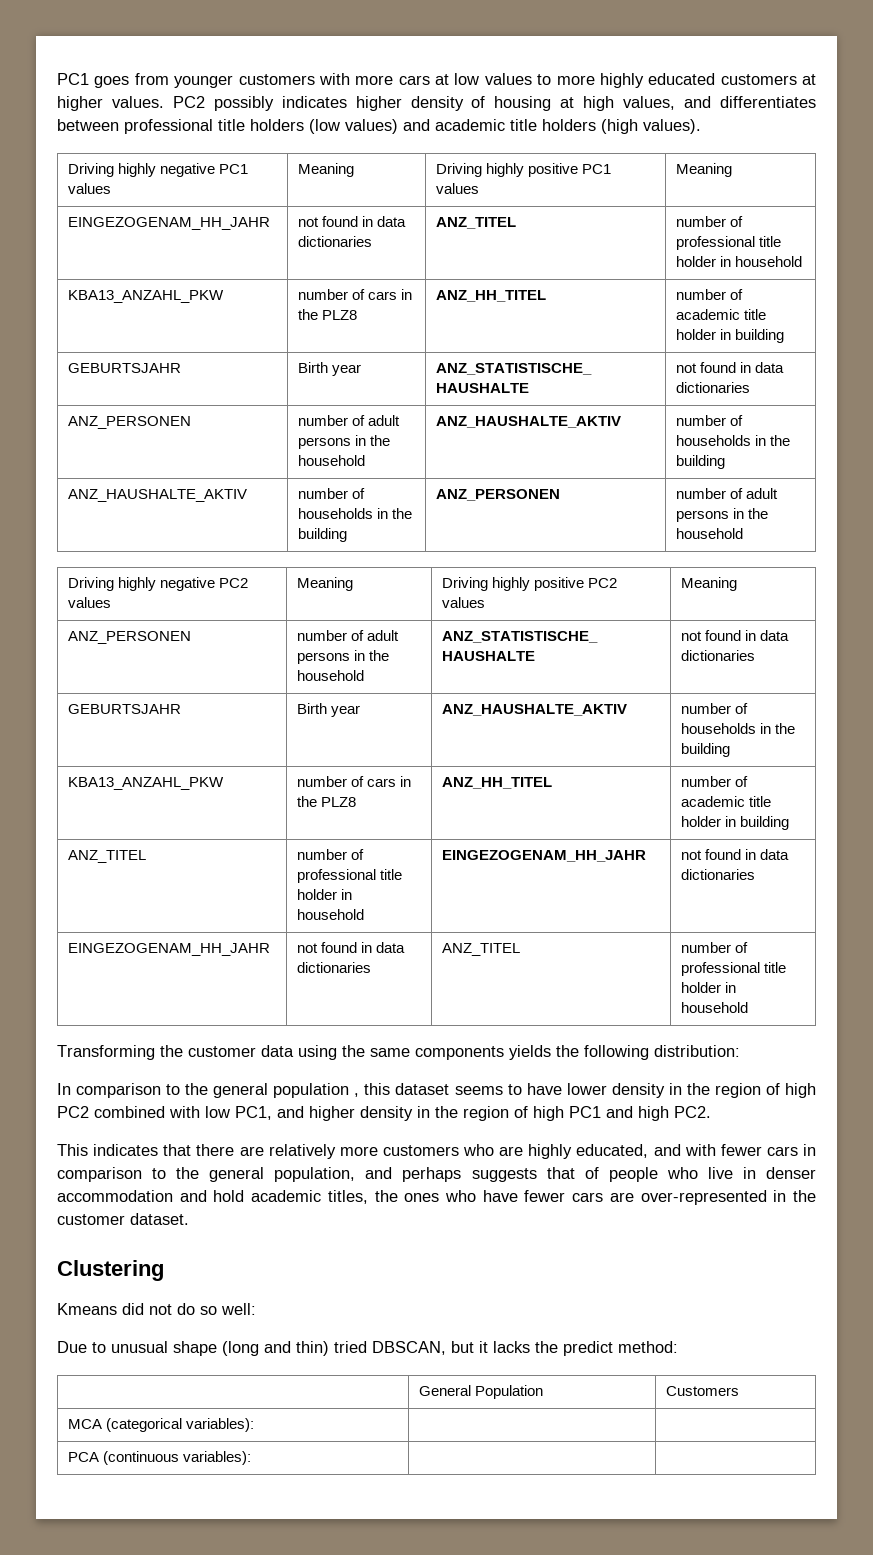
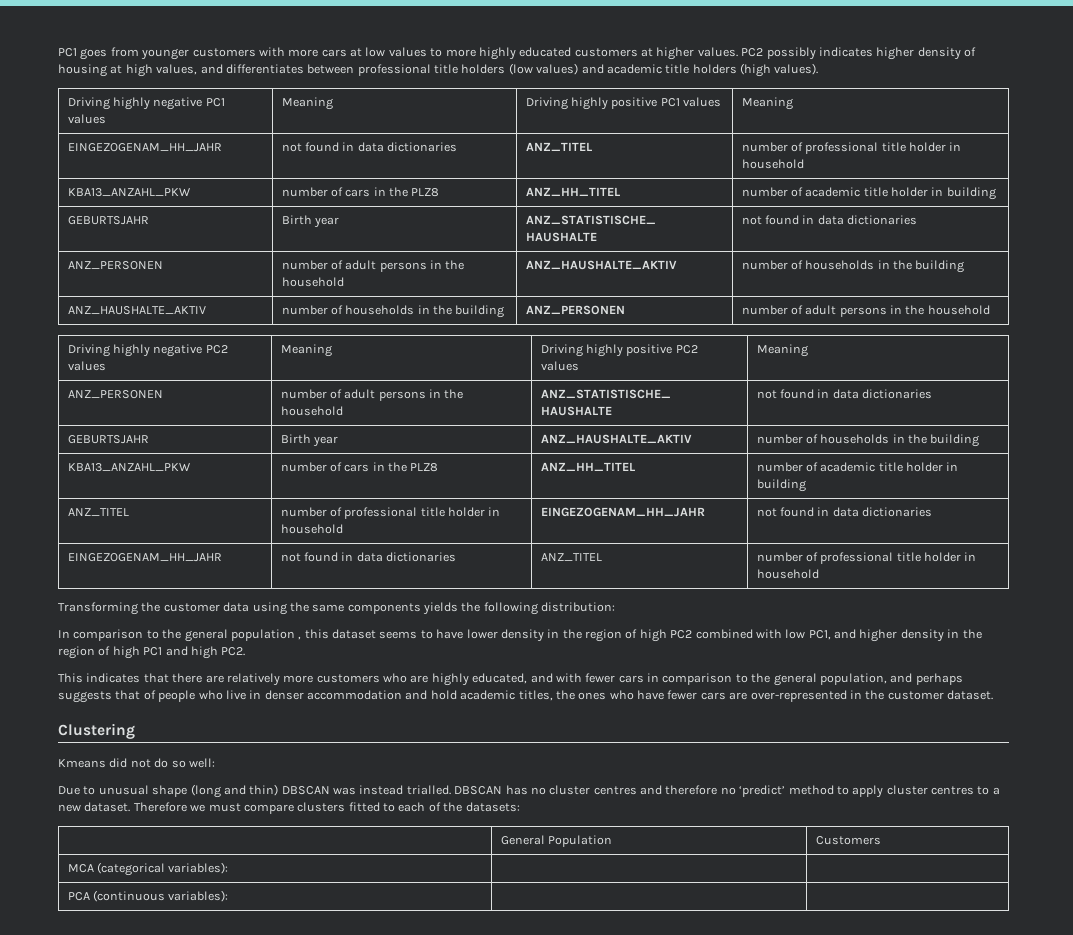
[334,1341,678,1356] tried DBSCAN, but it lacks the predict method: -> [281,785,1000,798] [58,802,520,814] DBSCAN was instead trialled. DBSCAN has no cluster centres and therefore no ‘predict’ method to apply cluster centres to a new dataset. Therefore we must compare clusters fitted to each of the datasets:

